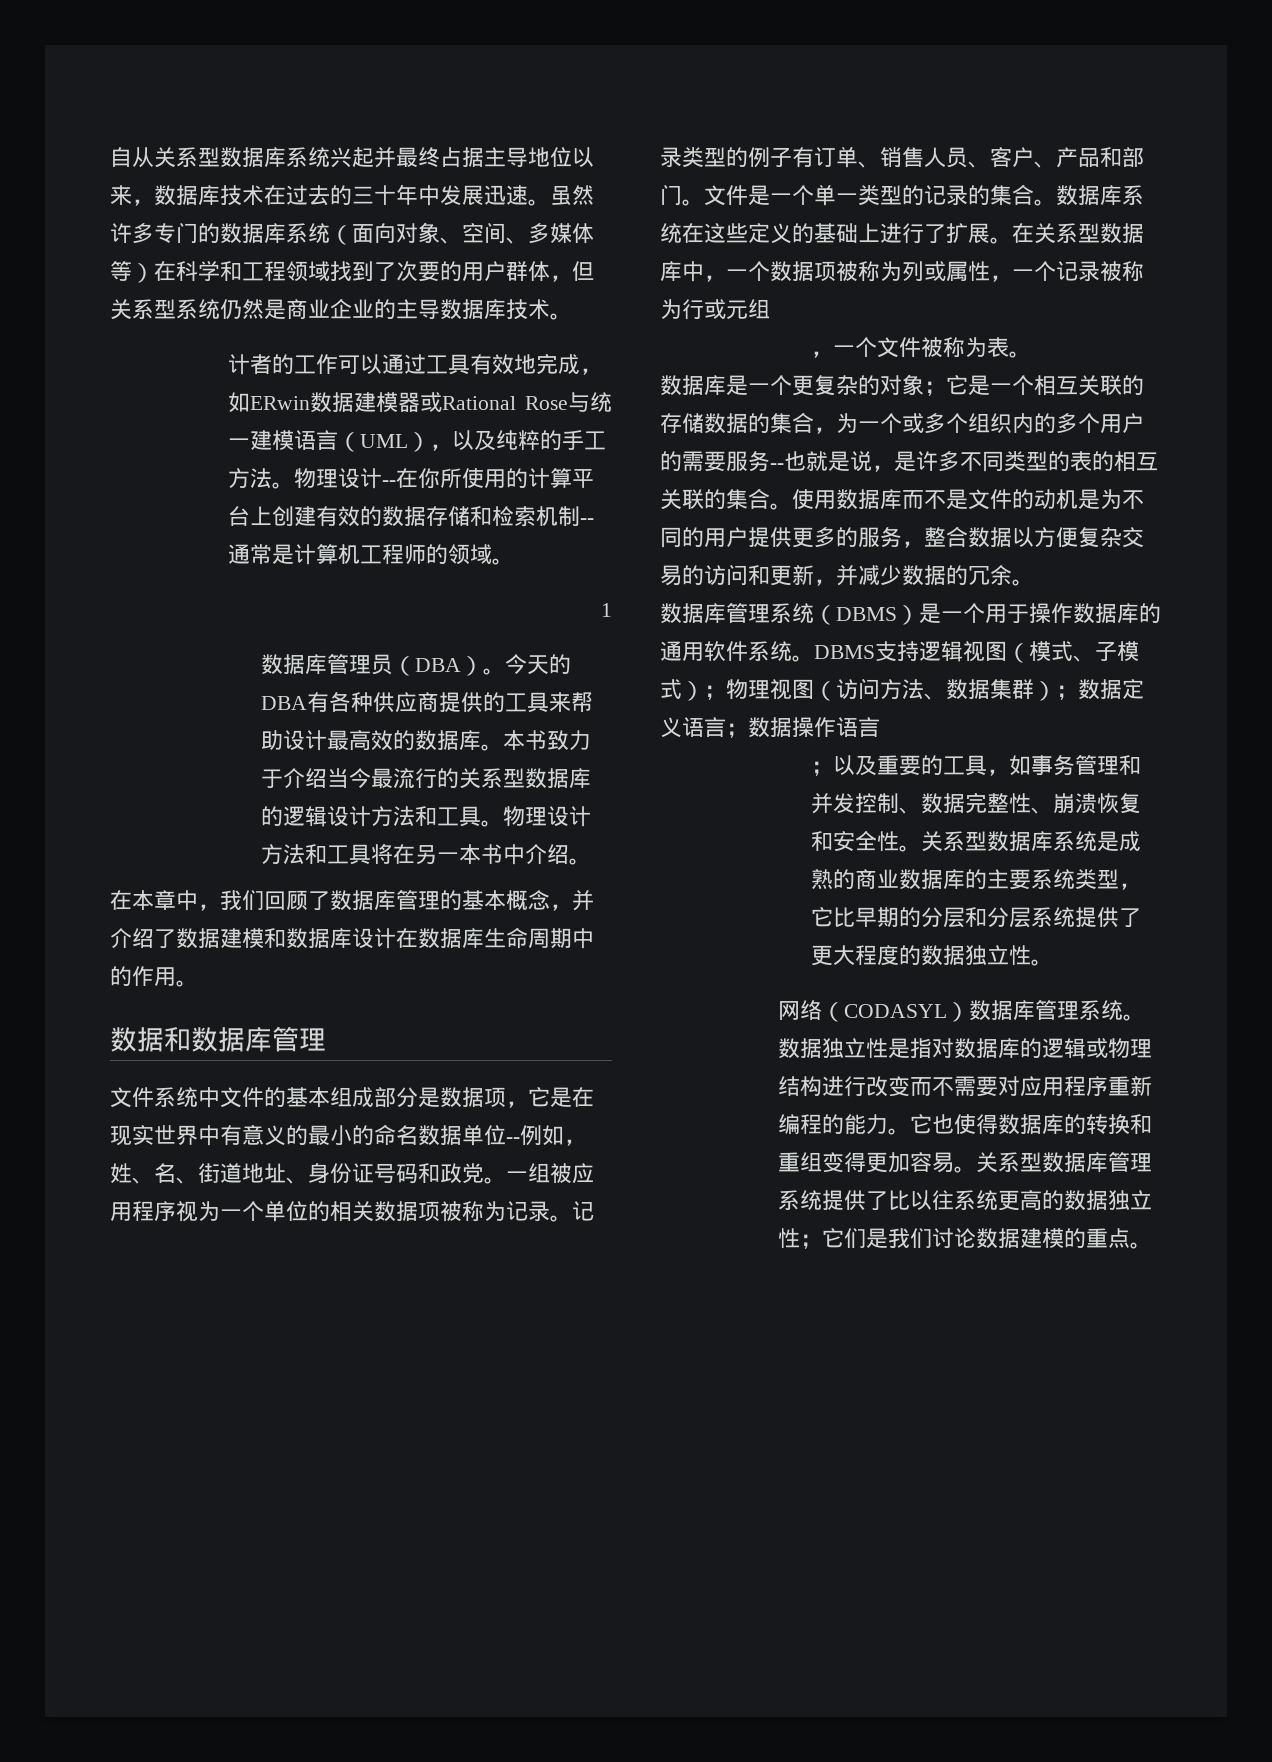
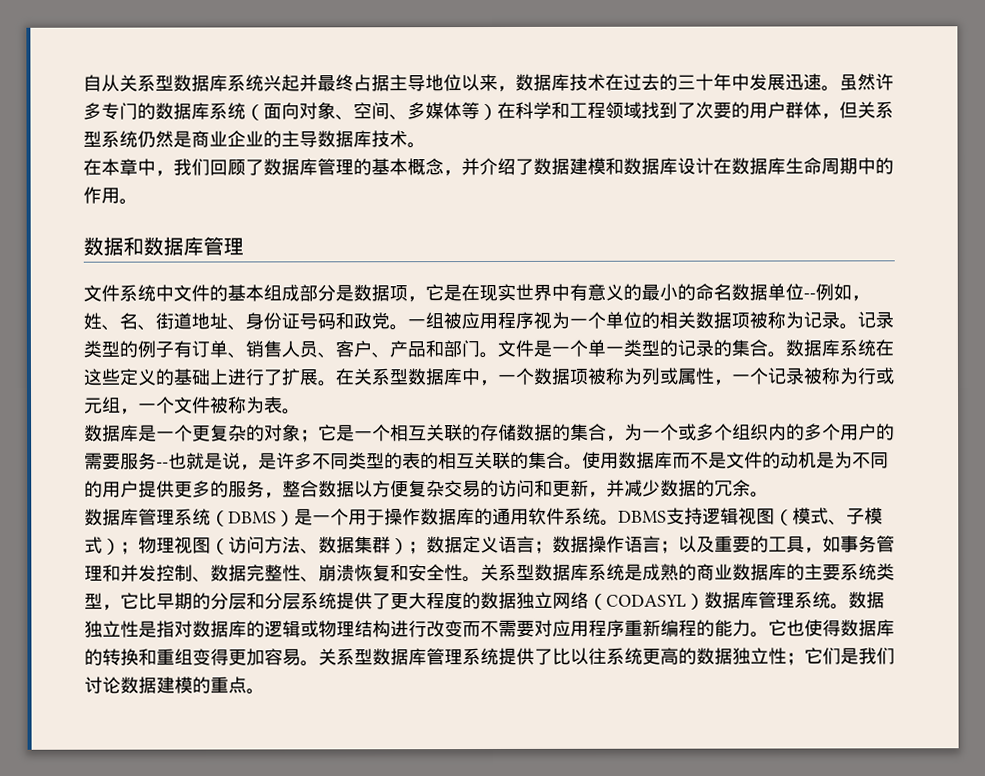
[227,353,602,375] [227,392,612,413] [227,430,606,452] [227,468,594,489] [227,506,594,527] [227,544,514,565] [601,603,612,617] [260,654,571,676] [260,692,593,713] [260,730,591,751] [260,768,591,789] [260,806,591,827] [260,843,591,865] // 计者的工作可以通过工具有效地完成，如ERwin数据建模器或Rational Rose与统一建模语言（UML），以及纯粹的手工方法。物理设计--在你所使用的计算平台上创建有效的数据存储和检索机制--通常是计算机工程师的领域。 // 1 // 数据库管理员（DBA）。今天的DBA有各种供应商提供的工具来帮助设计最高效的数据库。本书致力于介绍当今最流行的关系型数据库的逻辑设计方法和工具。物理设计方法和工具将在另一本书中介绍。 -> (426, 145) none
(770, 309) // -> (121, 404) none
(880, 727) // -> (661, 544) none
[1008,945,1053,966] 性。 // -> (553, 599) none

